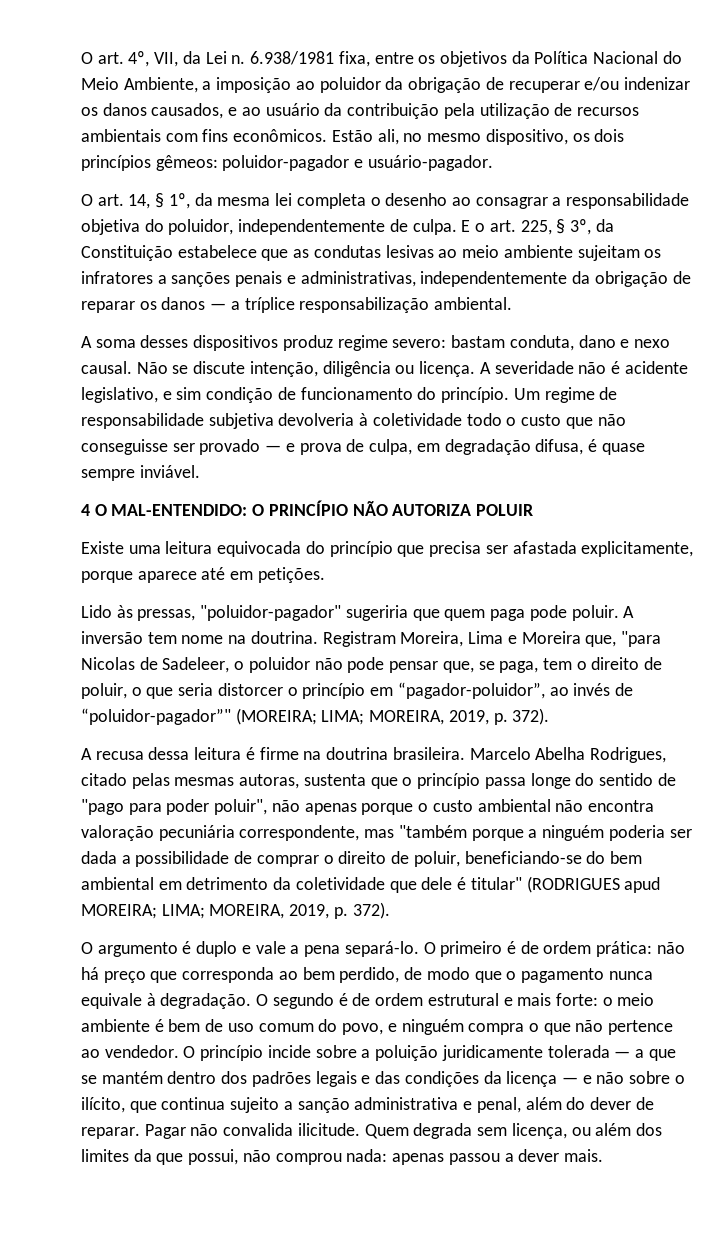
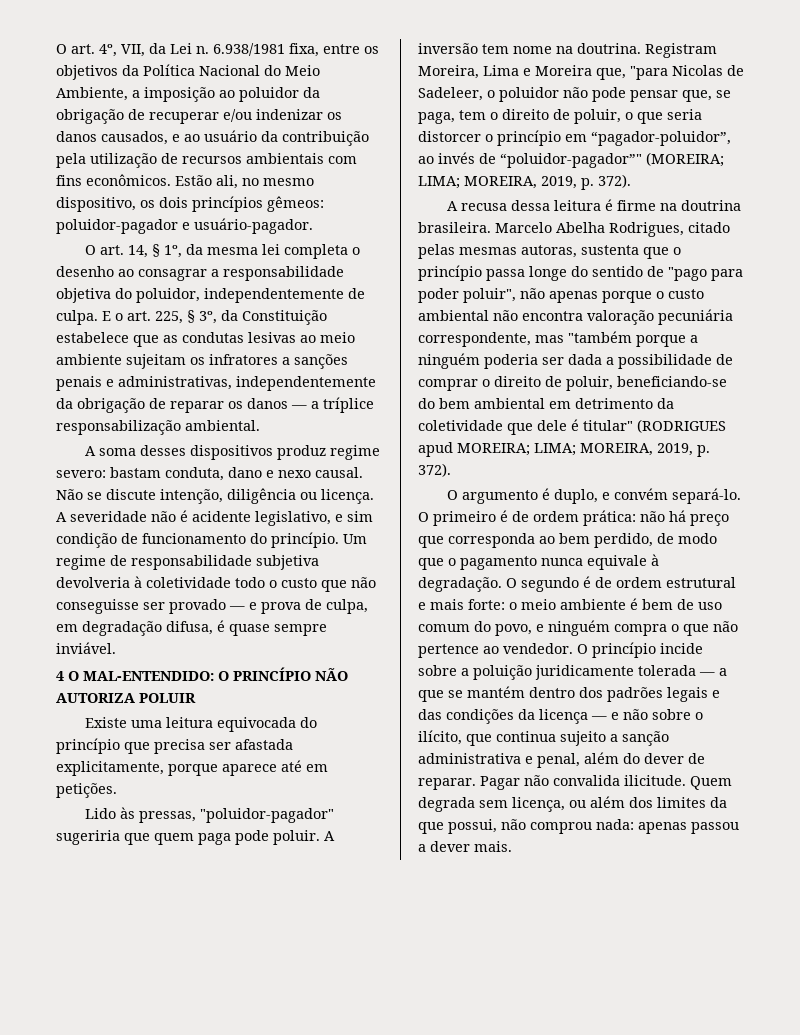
[196,941,341,957] duplo e vale a pena -> [553,488,668,504] duplo, e convém

